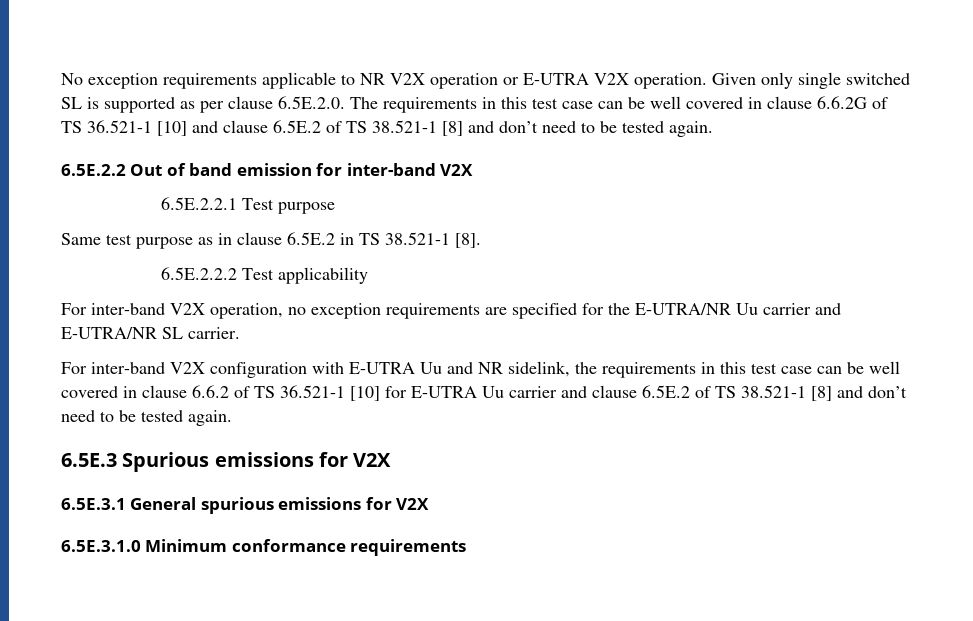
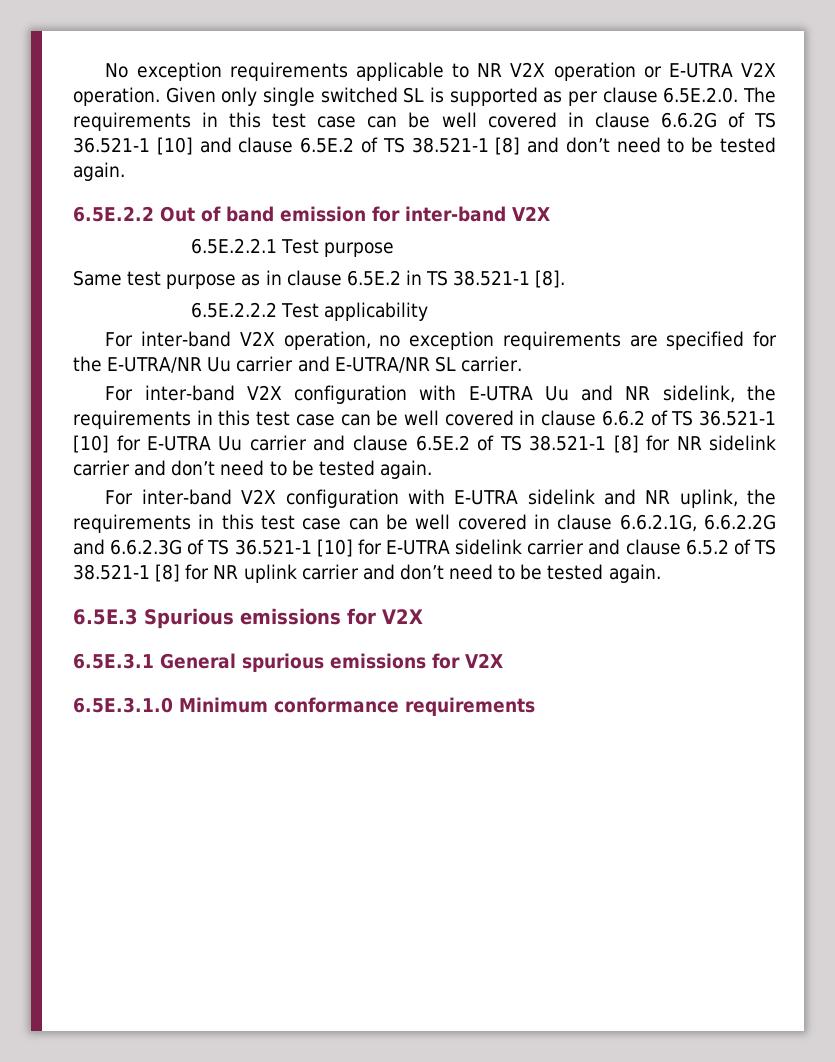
(832, 393) none -> [645,435,776,451] [73,460,432,479] [105,489,776,508] [73,514,776,533] [73,539,776,557] [73,564,359,583] for NR sidelink carrier and don’t need to be tested again. // For inter-band V2X configuration with E-UTRA sidelink and NR uplink, the requirements in this test case can be well covered in clause 6.6.2.1G, 6.6.2.2G and 6.6.2.3G of TS 36.521-1 [10] for E-UTRA sidelink carrier and clause 6.5.2 of TS 38.521-1 [8] for NR uplink carrier

